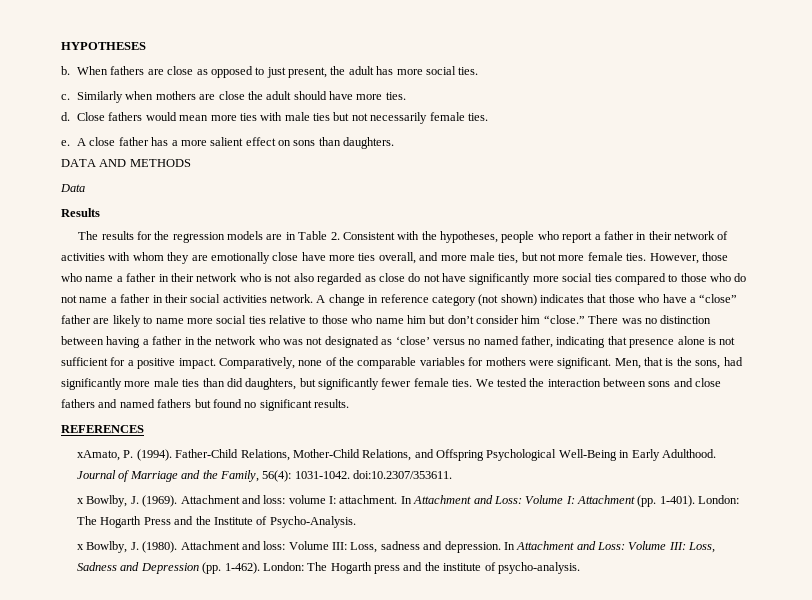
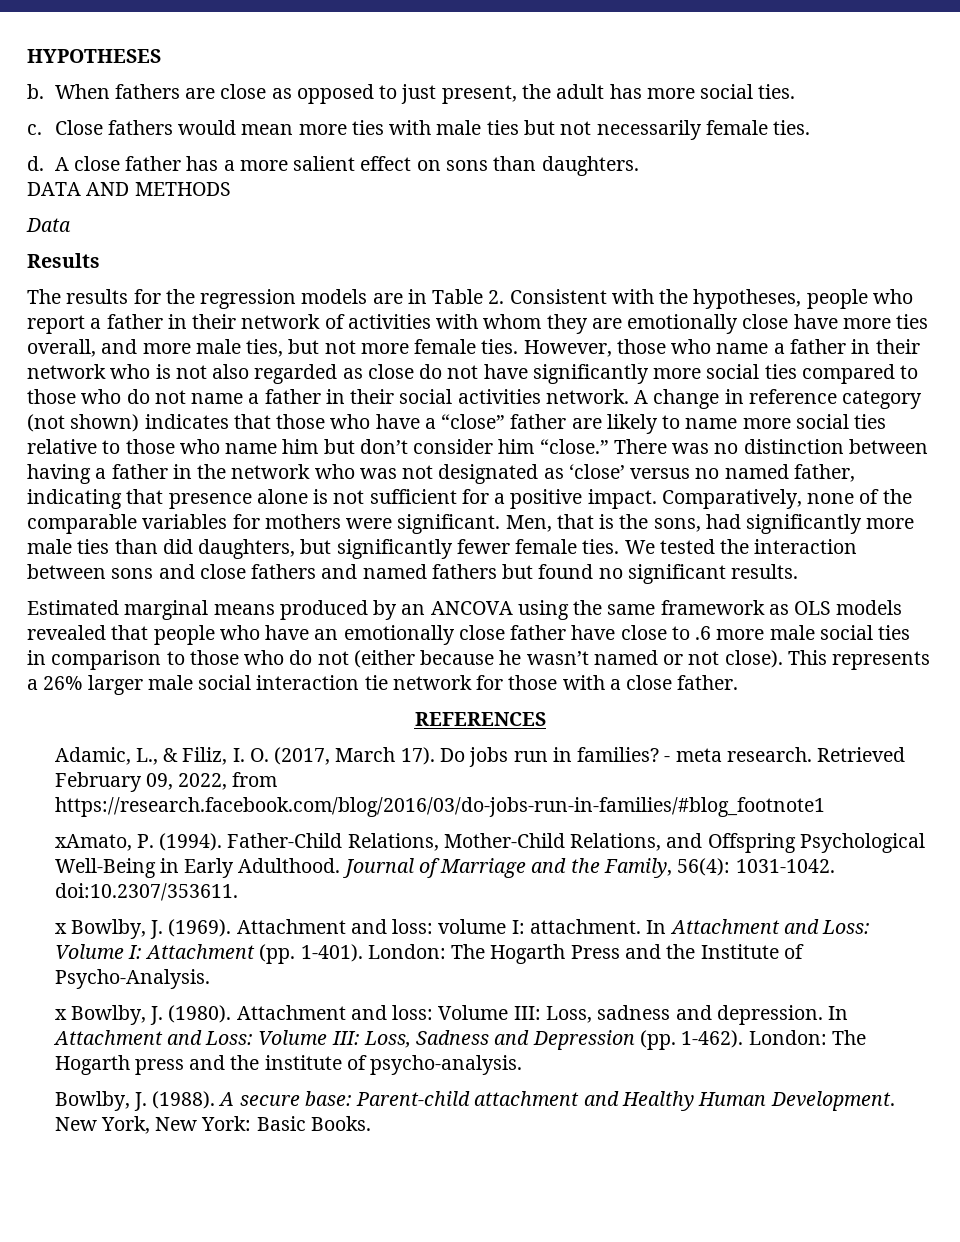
[77,91,406,103] [61,112,70,121] Similarly when mothers are close the adult should have more ties. // d. -> (42, 129) none
[61,140,70,146] e. -> [27,156,44,171] d.
[61,425,144,433] REFERENCES -> [27,600,903,620] [27,625,911,645] [27,650,931,670] [27,675,739,695] [414,712,546,726] [54,747,906,767] [54,772,278,792] [54,797,825,817] Estimated marginal means produced by an ANCOVA using the same framework as OLS models revealed that people who have an emotionally close father have close to .6 more male social ties in comparison to those who do not (either because he wasn’t named or not close). This represents a 26% larger male social interaction tie network for those with a close father. // REFERENCES // Adamic, L., & Filiz, I. O. (2017, March 17). Do jobs run in families? - meta research. Retrieved February 09, 2022, from https://research.facebook.com/blog/2016/03/do-jobs-run-in-families/#blog_footnote1
(580, 568) none -> [54,1091,895,1111] [54,1116,371,1134] // Bowlby, J. (1988). A secure base: Parent-child attachment and Healthy Human Development. New York, New York: Basic Books.

